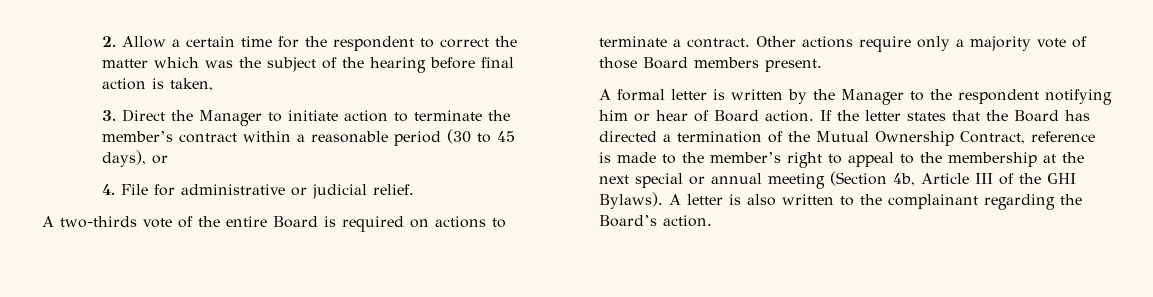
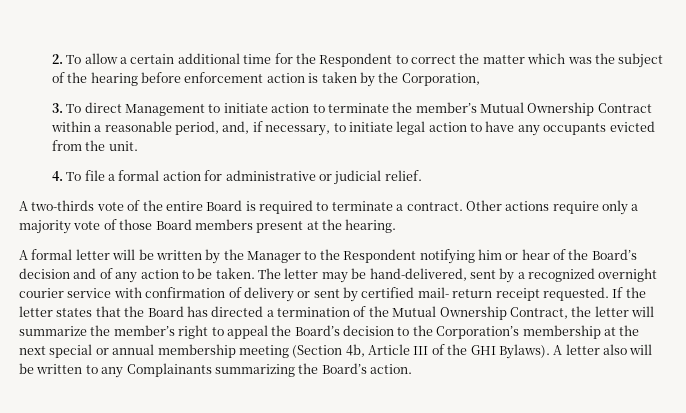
[122,36,167,48] Allow -> [66,53,118,64] To allow
(236, 41) none -> [177,53,240,64] additional
[333,36,415,51] respondent -> [319,53,393,67] Respondent
[481,57,515,68] final -> [184,72,264,83] enforcement
[170,78,214,91] [102,109,263,126] taken, // 3. Direct the Manager -> [321,72,480,87] [51,102,206,116] taken by the Corporation, // 3. To direct Management
[179,129,516,146] [102,150,169,167] [102,184,149,195] contract within a reasonable period (30 to 45 days), or // 4. File -> [480,102,652,116] [50,121,655,136] [51,140,138,151] [51,170,201,181] Mutual Ownership Contract within a reasonable period, and, if necessary, to initiate legal action to have any occupants evicted from the unit. // 4. To file a formal action
[410,216,486,228] on actions -> (313, 207) none
[765,59,822,72] present. -> [256,219,397,233] present at the hearing.
[713,89,725,100] is -> [112,249,154,260] will be
[958,89,1039,104] respondent -> [343,249,417,263] Respondent
[714,110,814,122] Board action. -> [568,249,637,260] [19,268,658,283] [19,287,609,302] the Board’s decision and of any action to be taken. The letter may be hand-delivered, sent by a recognized overnight courier service with confirmation of delivery or sent by certified mail- return receipt requested.
[1031,131,1095,142] [599,152,676,164] reference is made to -> [571,306,654,317] [19,326,87,336] the letter will summarize
[900,152,942,164] to the -> [271,325,520,339] the Board’s decision to the Corporation’s
(762, 178) none -> [157,344,236,358] membership
[729,194,1055,210] is also written to the complainant regarding -> [603,344,653,355] [19,363,295,378] also will be written to any Complainants summarizing

